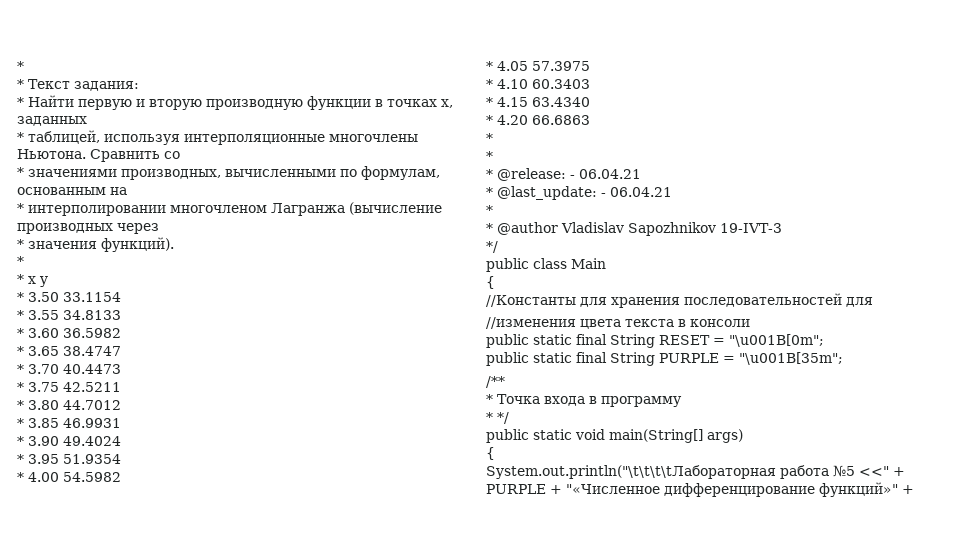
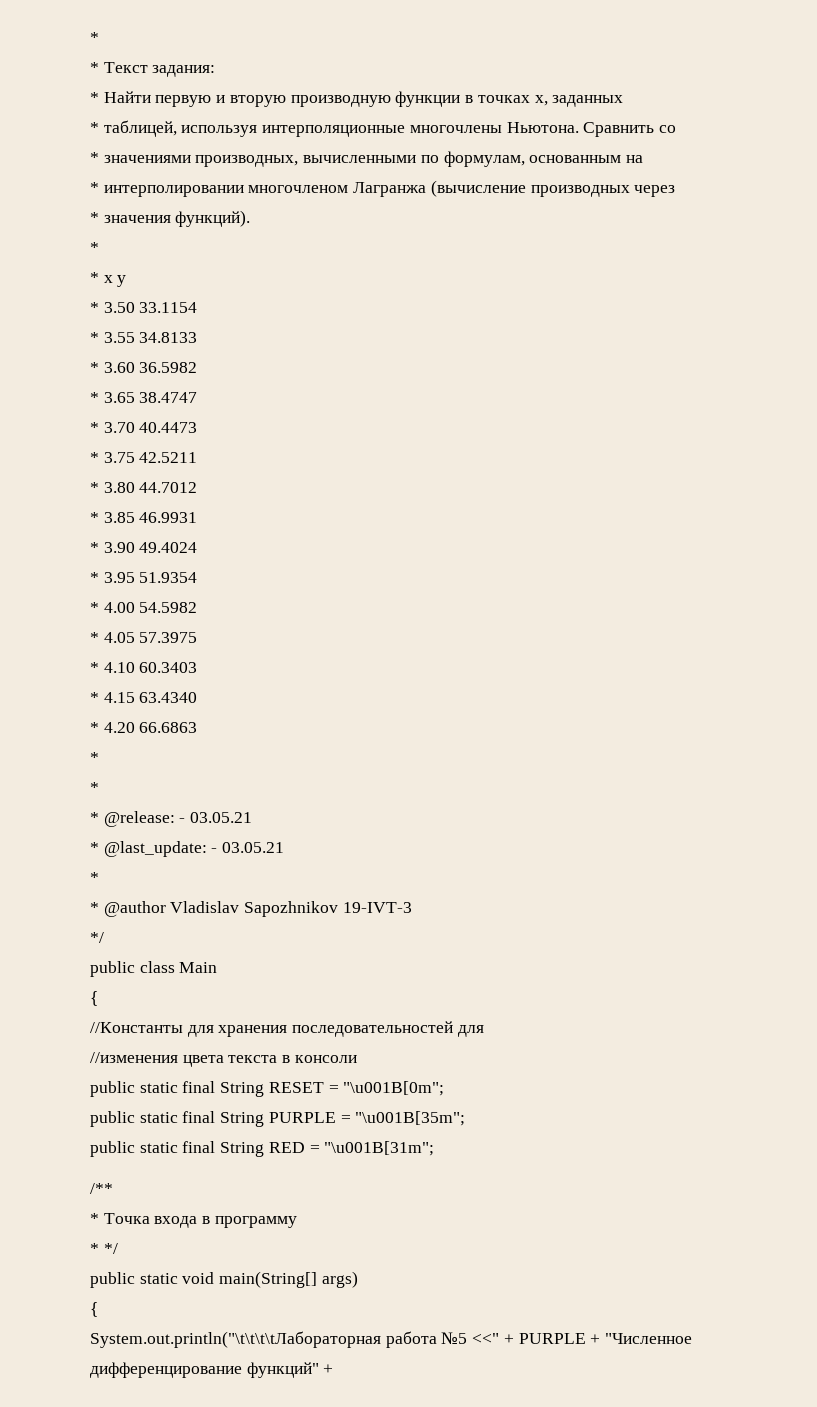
[579,169,641,179] 06.04.21 -> [190,812,253,823] 03.05.21
[610,187,672,197] 06.04.21 -> [222,842,285,853] 03.05.21
(843, 358) none -> [90,1141,435,1157] // public static final String RED = "\u001B[31m";
[566,482,898,497] "«Численное дифференцирование функций»" -> [605,1333,693,1344] [90,1362,319,1378] "Численное дифференцирование функций"

